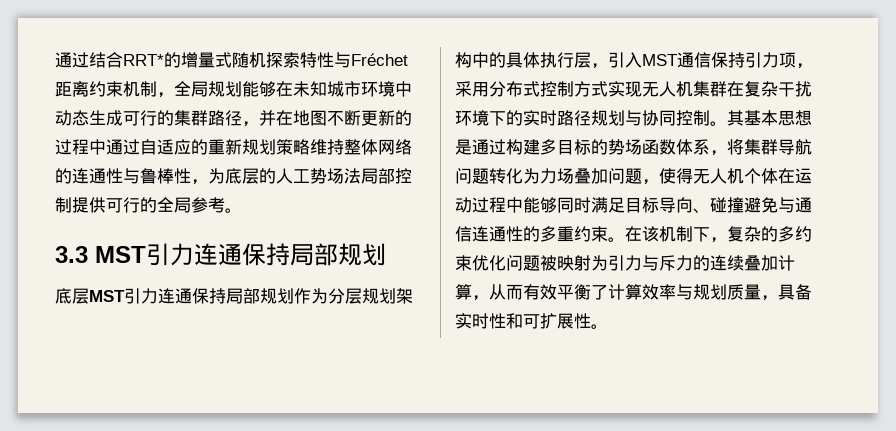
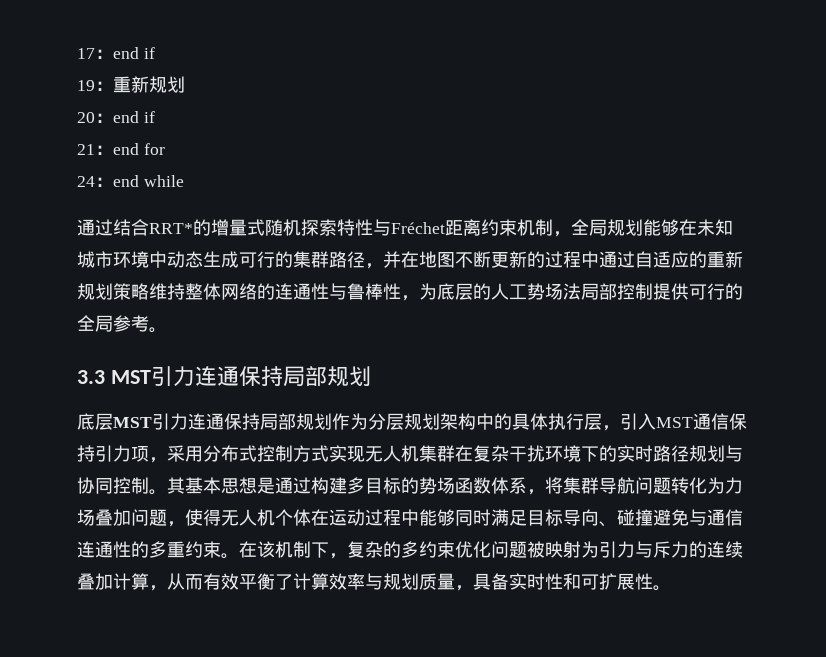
(55, 60) none -> [77,47,155,59] [77,76,185,93] [77,111,155,123] [77,143,165,155] [77,175,184,187] 17：end if // 19：重新规划 // 20：end if // 21：end for // 24：end while //

